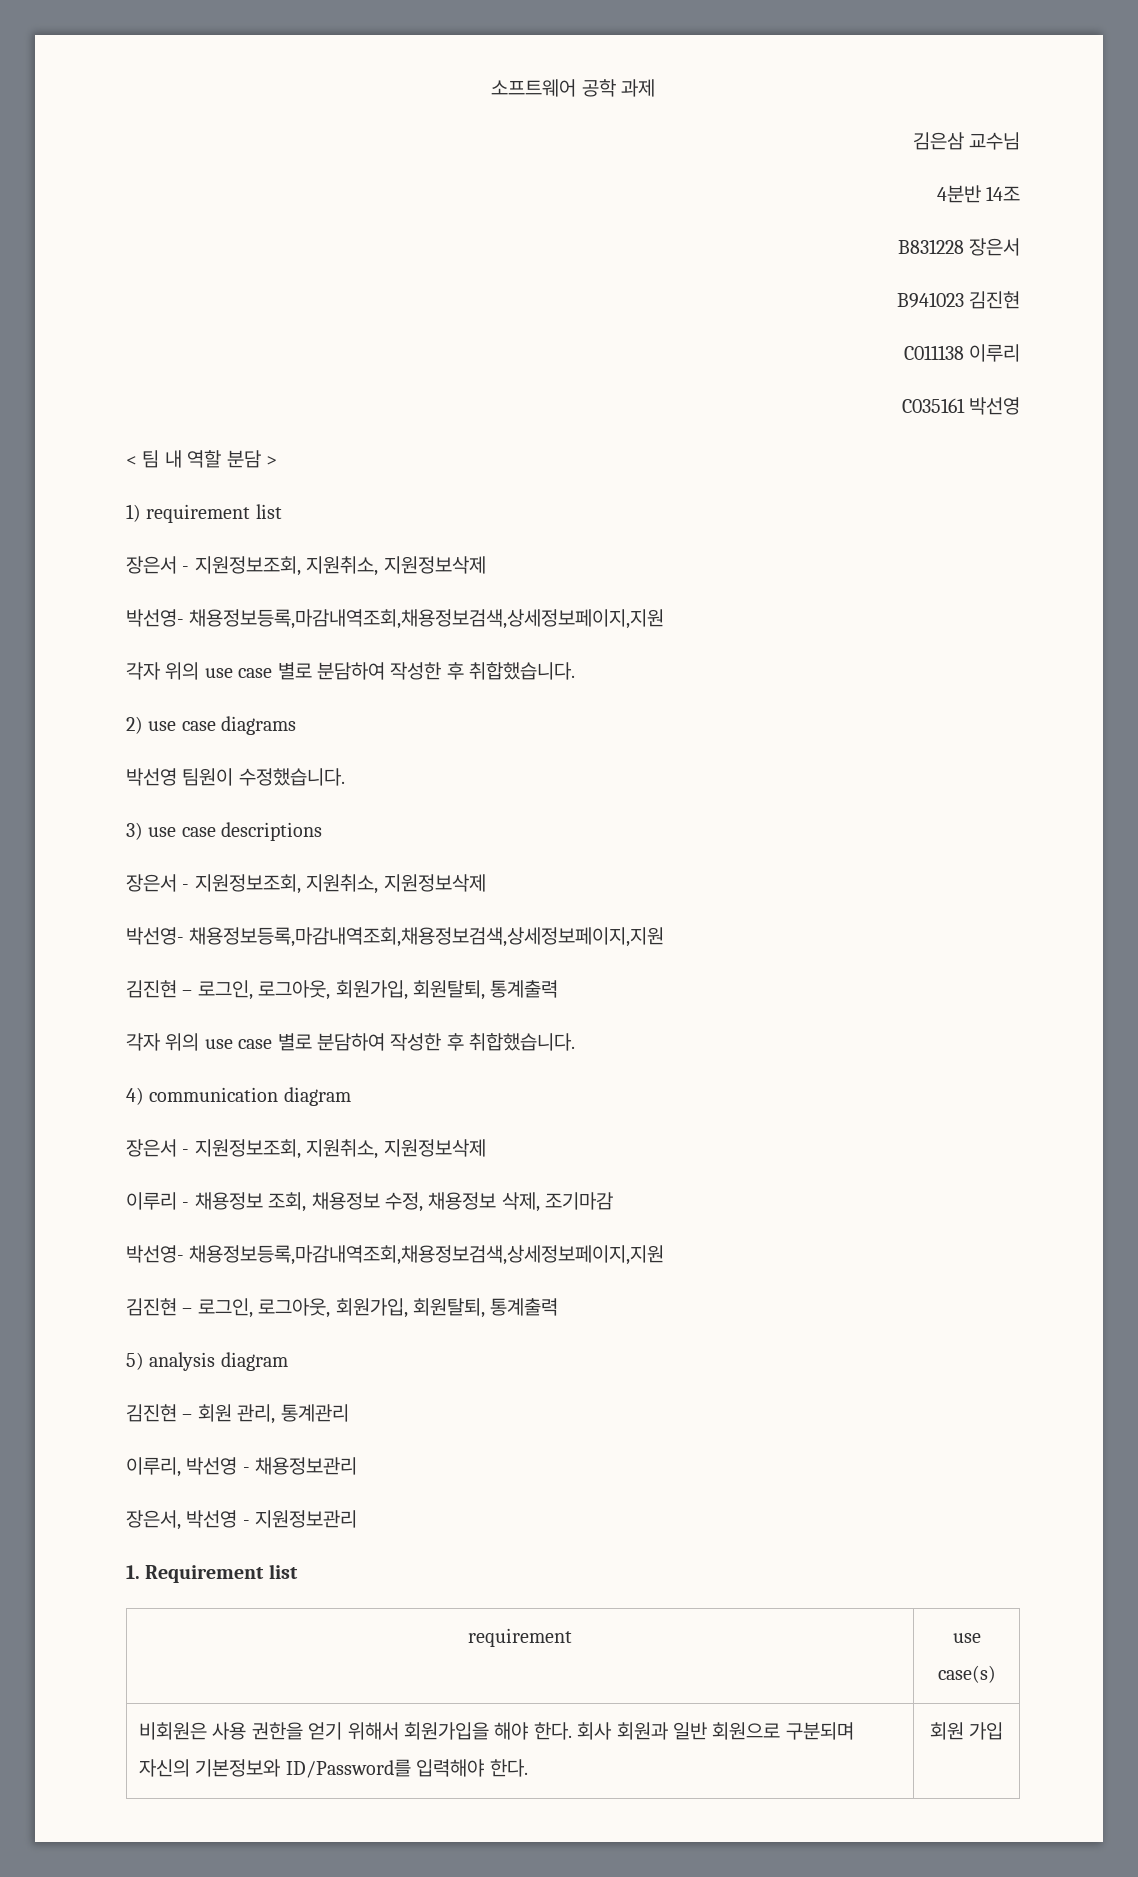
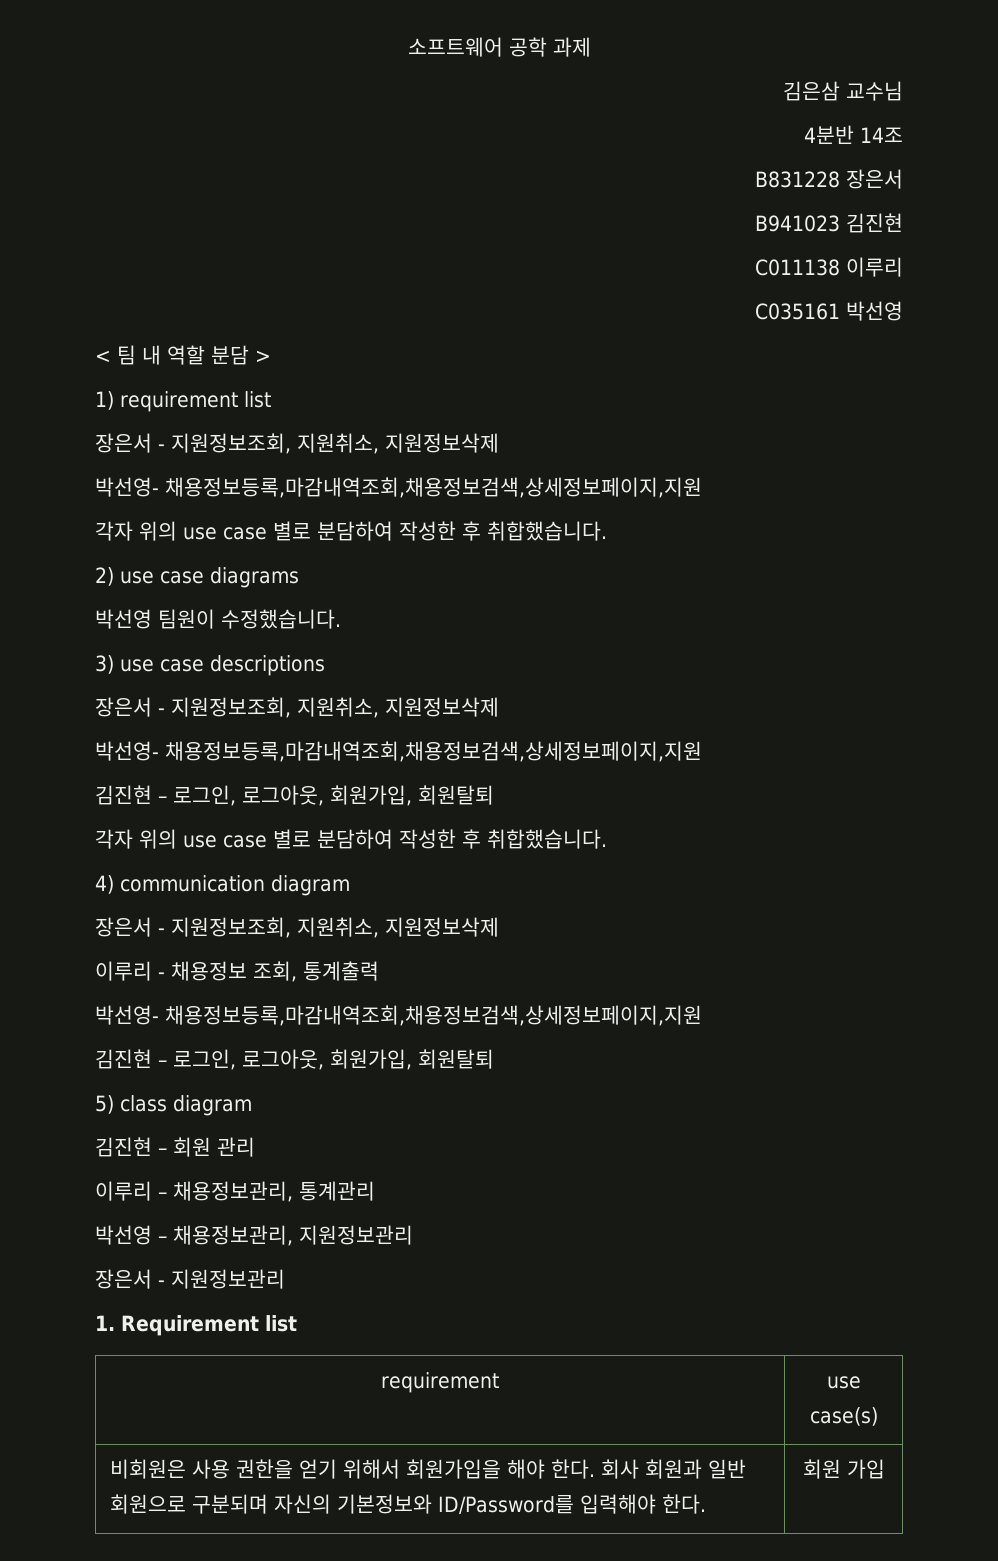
[413,980,559,1000] 회원탈퇴, 통계출력 -> [418,785,494,805] 회원탈퇴
[311,1192,614,1212] [126,1245,665,1265] [126,1298,559,1318] 채용정보 수정, 채용정보 삭제, 조기마감 // 박선영- 채용정보등록,마감내역조회,채용정보검색,상세정보페이지,지원 // 김진현 – 로그인, 로그아웃, 회원가입, 회원탈퇴, 통계출력 -> [303,961,379,981] [95,1005,702,1026] [95,1049,494,1070] 통계출력 // 박선영- 채용정보등록,마감내역조회,채용정보검색,상세정보페이지,지원 // 김진현 – 로그인, 로그아웃, 회원가입, 회원탈퇴
[149,1352,216,1371] analysis -> [120,1095,167,1112] class
[237,1404,276,1424] 관리, -> [217,1137,255,1157] [95,1181,293,1202] 관리 // 이루리 – 채용정보관리,
[126,1457,358,1477] [126,1510,238,1530] 이루리, 박선영 - 채용정보관리 // 장은서, 박선영 -> [95,1225,413,1246] [95,1269,152,1289] 박선영 – 채용정보관리, 지원정보관리 // 장은서

